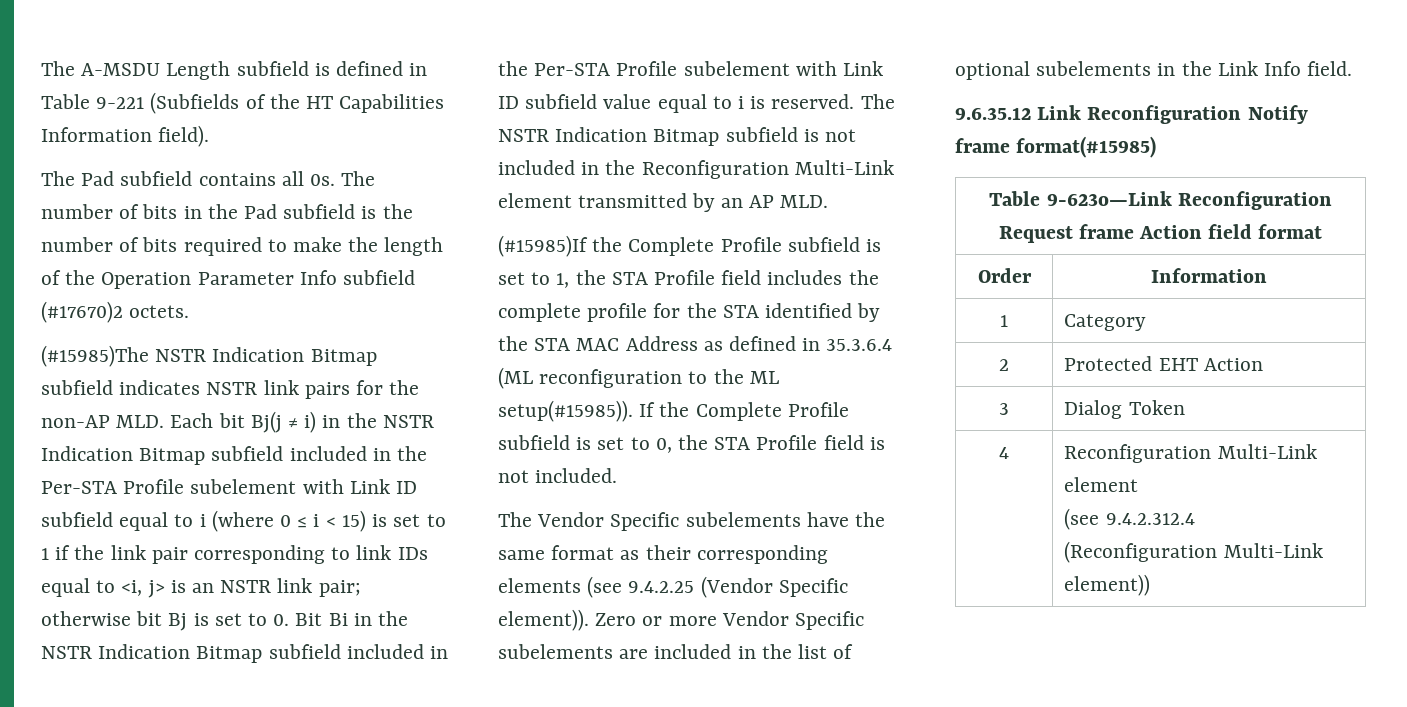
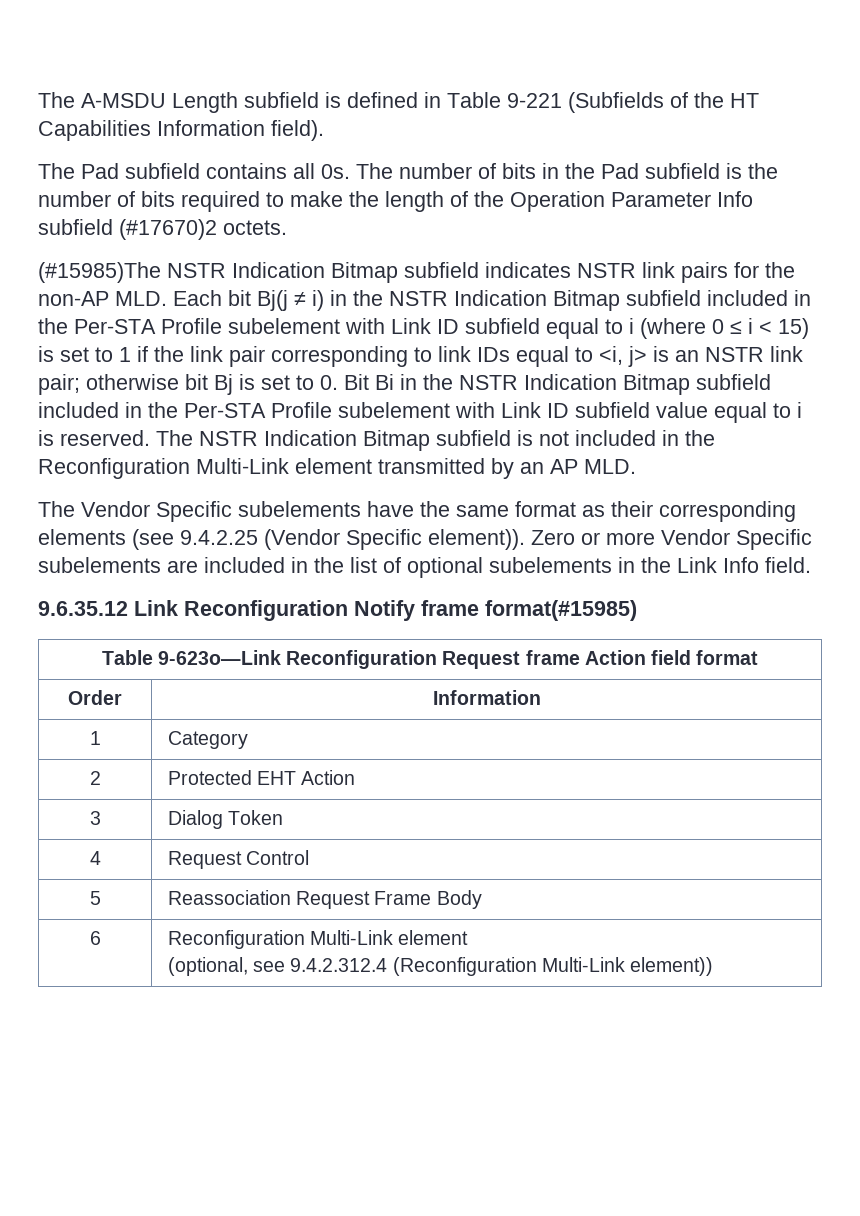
[498,235,882,257] [498,270,879,288] [498,303,881,322] [498,336,893,351] [498,367,779,389] [498,400,849,422] [498,435,885,453] [498,468,618,483] // (#15985)If the Complete Profile subfield is set to 1, the STA Profile field includes the complete profile for the STA identified by the STA MAC Address as defined in 35.3.6.4 (ML reconfiguration to the ML setup(#15985)). If the Complete Profile subfield is set to 0, the STA Profile field is not included. -> (636, 466) none
(1009, 453) none -> [167,850,310,869] [89,891,101,905] [167,890,482,909] [89,931,101,945] | Request Control // 5 | Reassociation Request Frame Body // 6
[1064,508,1100,530] (see -> [167,957,286,976] (optional, see

